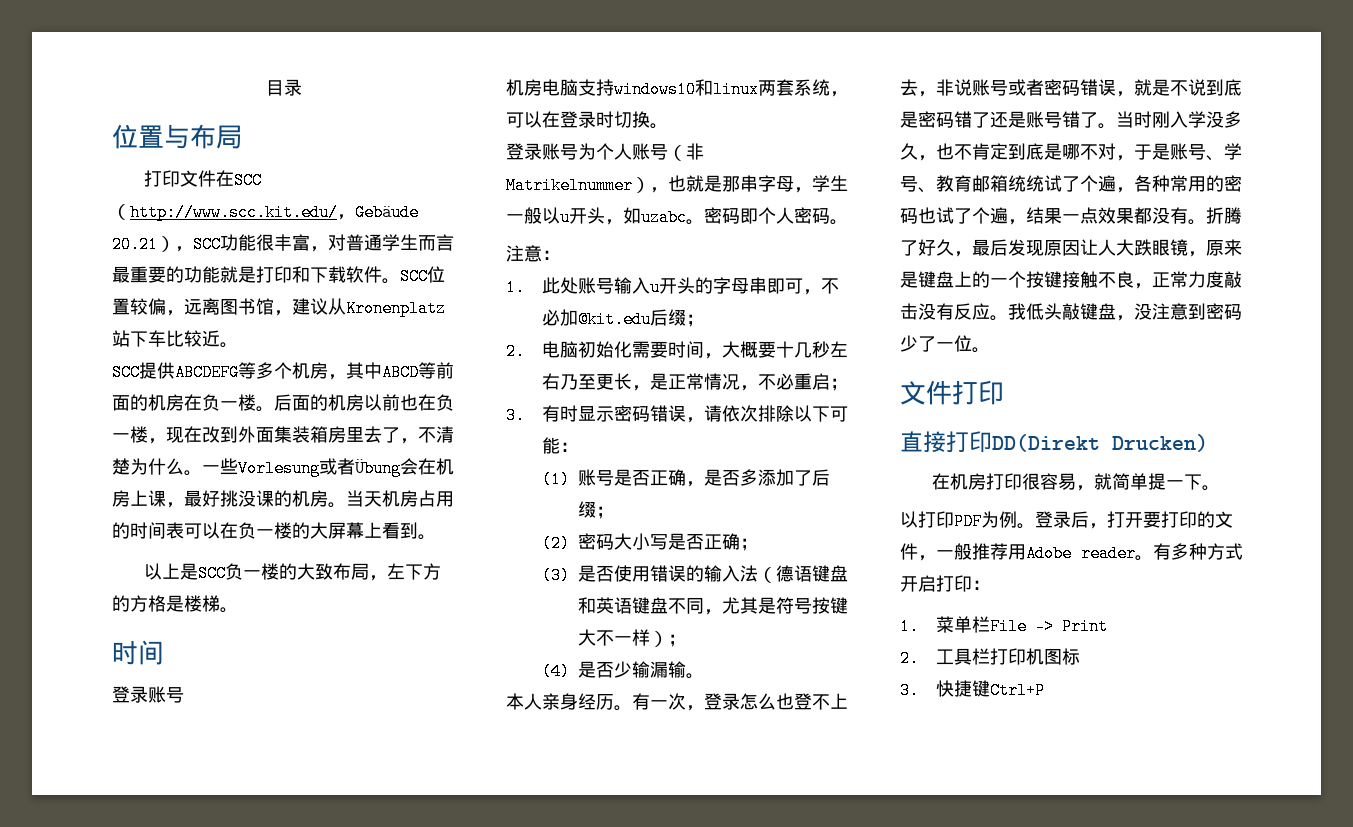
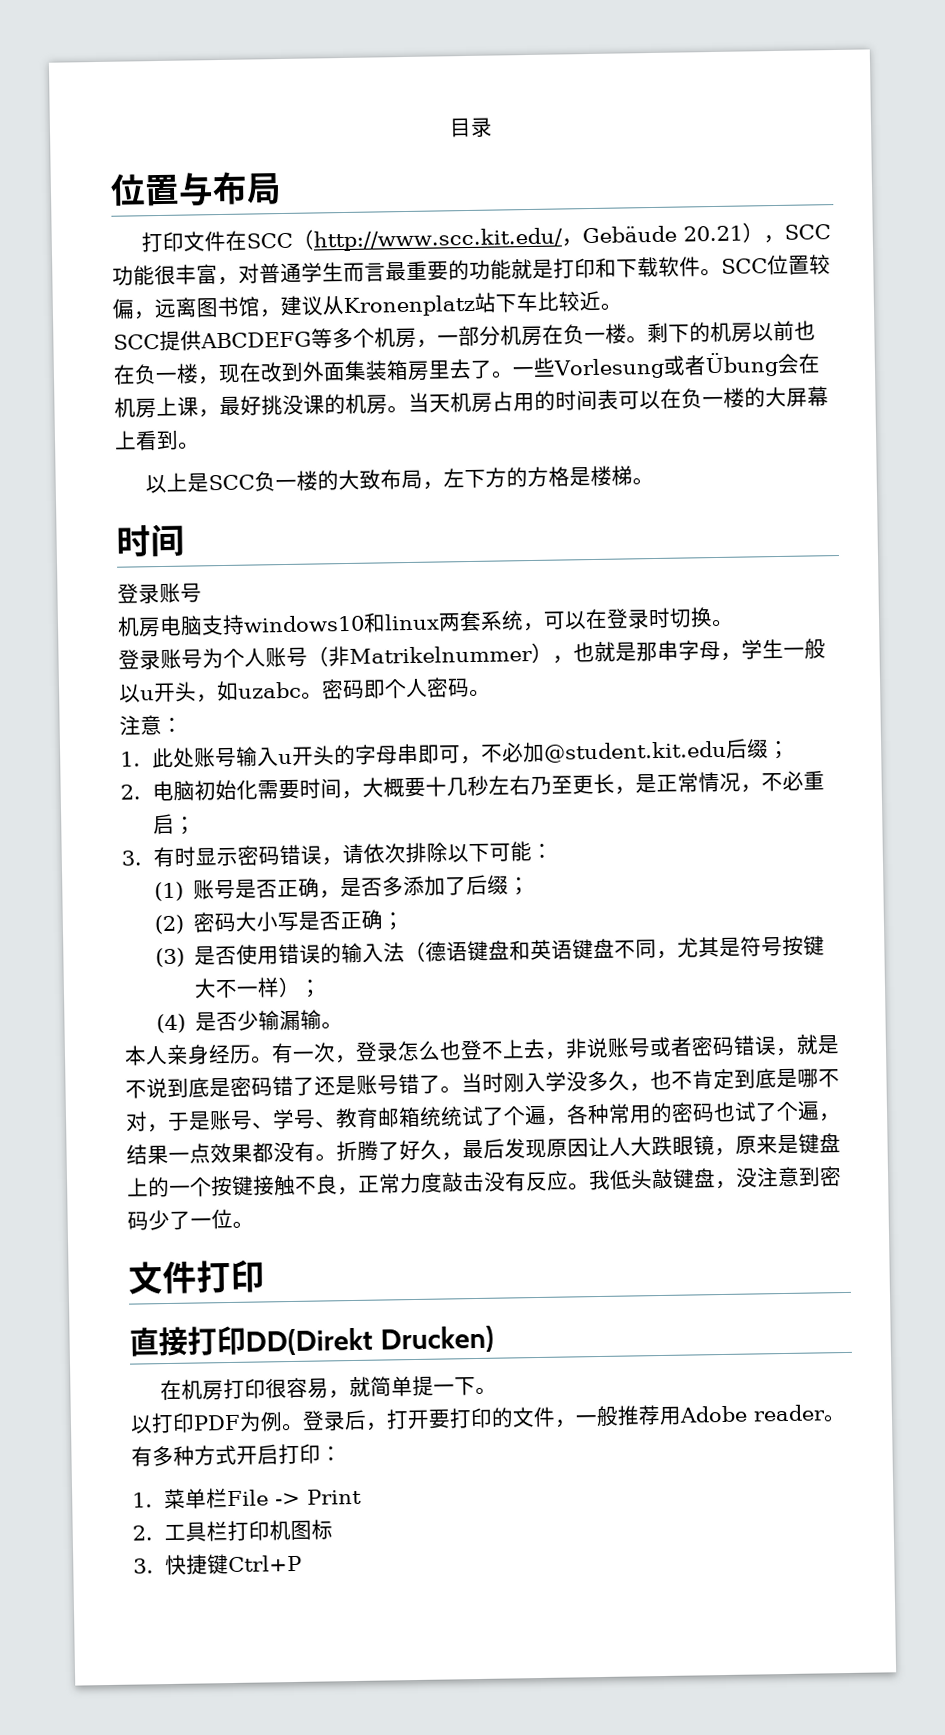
[346,362,454,381] [112,394,148,411] 其中ABCD等前面的 -> [437,325,501,347] 一部分
[274,394,310,411] 后面 -> [647,322,690,344] 剩下
[400,426,454,444] [112,458,184,475] ，不清楚为什么 -> (493, 369) none
[577,311,651,328] @kit.edu -> [543,740,727,763] @student.kit.edu

